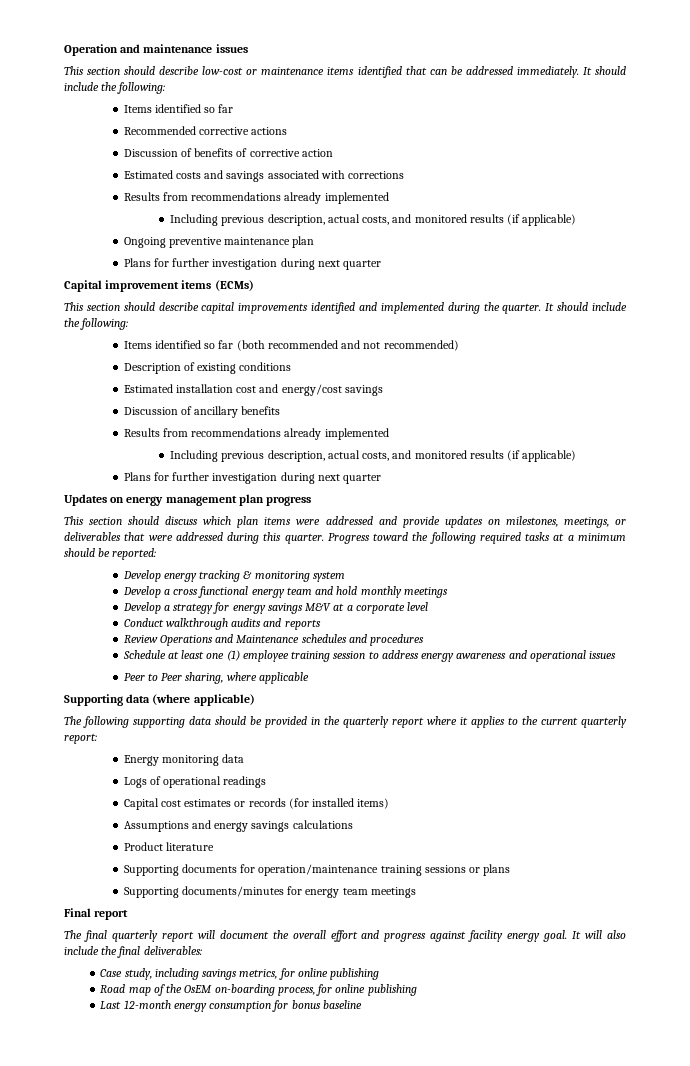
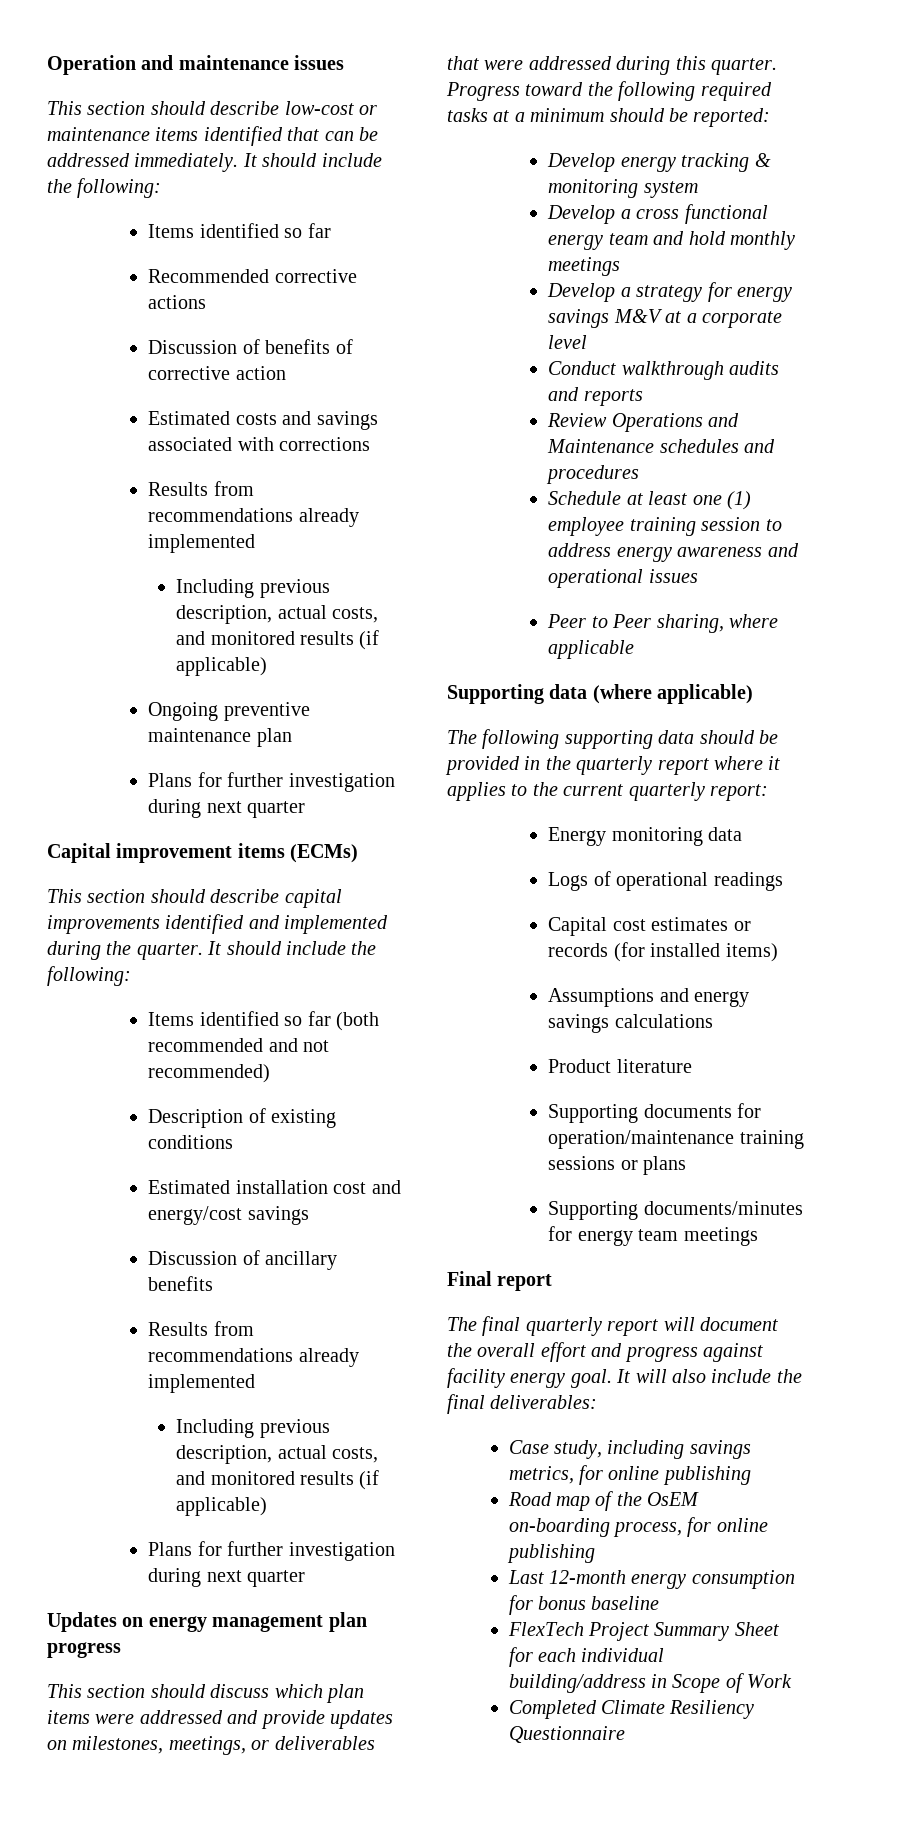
(362, 1004) none -> [507,1622,779,1641] [508,1647,665,1667] [508,1673,793,1693] [508,1700,755,1719] [508,1726,625,1743] // FlexTech Project Summary Sheet for each individual building/address in Scope of Work // Completed Climate Resiliency Questionnaire

